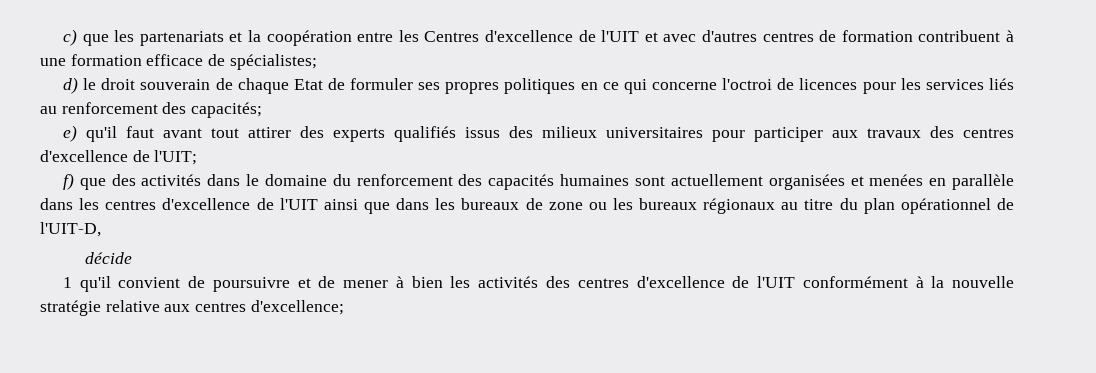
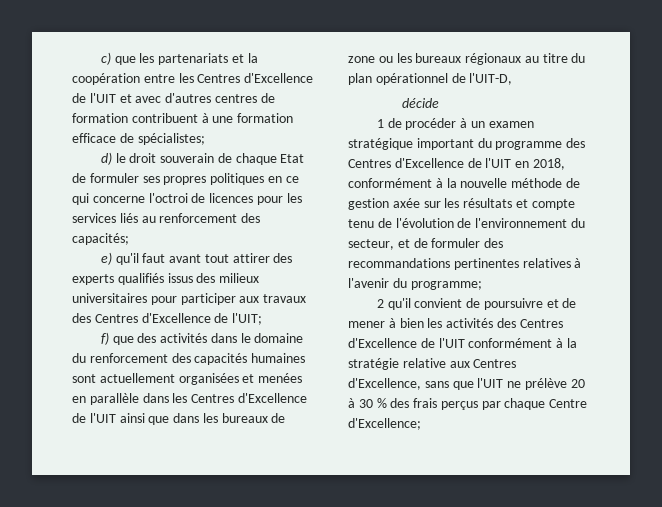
[484,30,573,42] d'excellence -> [244,73,314,83] d'Excellence
[962,128,1014,138] [40,150,128,162] centres d'excellence -> [94,313,211,323] Centres d'Excellence
[105,198,251,210] centres d'excellence -> [191,393,307,403] Centres d'Excellence
(72, 282) none -> [387,118,534,130] [348,138,586,150] [348,158,565,170] [348,178,580,188] [348,198,575,210] [348,218,585,228] [348,238,504,250] [348,258,582,270] [348,278,482,290] [376,299,384,308] de procéder à un examen stratégique important du programme des Centres d'Excellence de l'UIT en 2018, conformément à la nouvelle méthode de gestion axée sur les résultats et compte tenu de l'évolution de l'environnement du secteur, et de formuler des recommandations pertinentes relatives à l'avenir du programme; // 2
[577,276,725,288] centres d'excellence -> [519,319,563,328] [348,338,417,348] Centres d'Excellence
[951,276,1014,288] nouvelle -> (577, 343) none
[195,300,344,315] centres d'excellence; -> [473,359,517,368] [348,378,585,390] [348,398,588,410] [348,418,421,430] Centres d'Excellence, sans que l'UIT ne prélève 20 à 30 % des frais perçus par chaque Centre d'Excellence;

